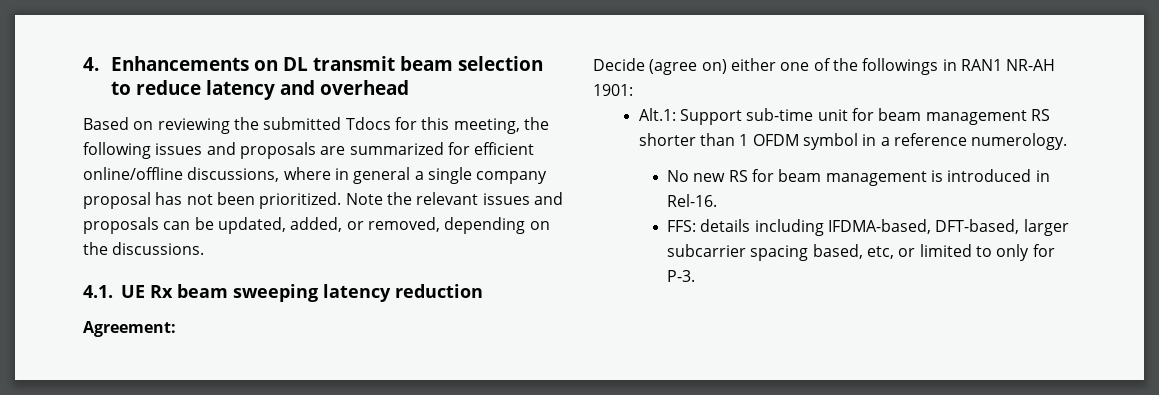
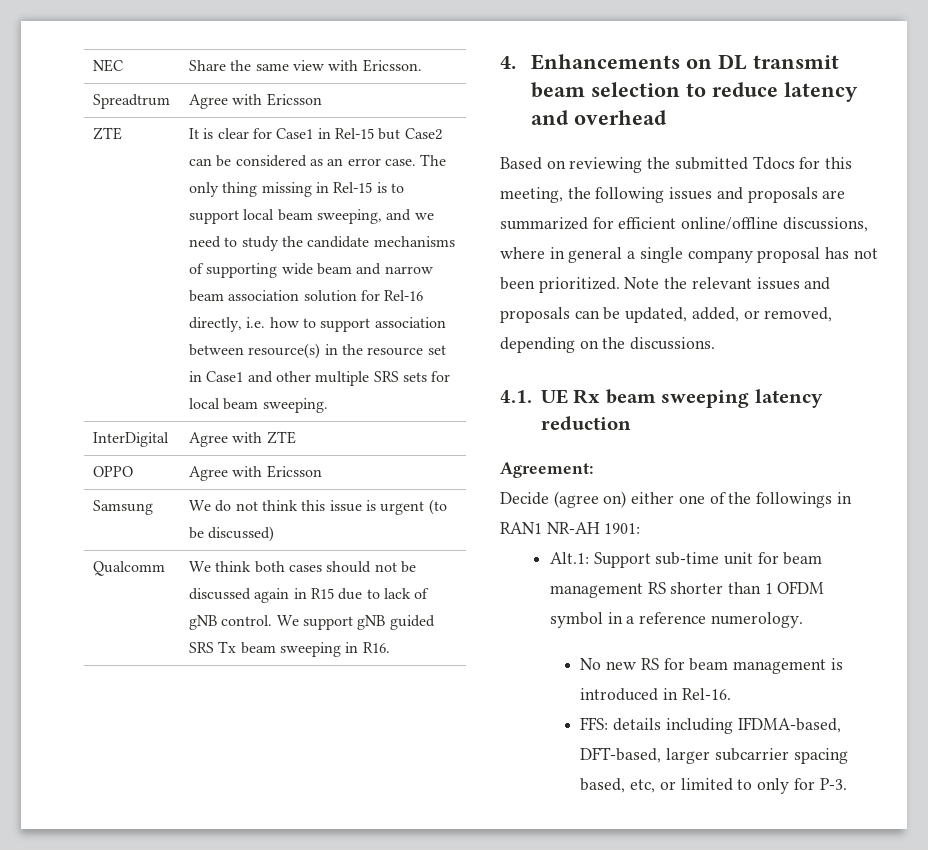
(83, 64) none -> [93,59,124,72] [189,59,422,72] [93,94,171,109] [189,93,322,109] [93,127,123,140] [189,128,442,140] [189,154,447,167] [189,182,404,197] [189,209,434,224] [189,236,455,251] [189,263,433,278] [189,290,424,302] [189,317,446,332] [189,343,446,359] [189,371,451,386] [189,398,328,413] [93,432,170,447] [189,431,296,447] [93,466,134,477] [189,465,322,481] [93,500,154,515] [189,499,447,515] [189,526,275,542] [93,561,166,576] [189,561,416,573] [189,588,430,603] [189,615,435,630] [189,641,390,657] NEC | Share the same view with Ericsson. // Spreadtrum | Agree with Ericsson // ZTE | It is clear for Case1 in Rel-15 but Case2 can be considered as an error case. The only thing missing in Rel-15 is to support local beam sweeping, and we need to study the candidate mechanisms of supporting wide beam and narrow beam association solution for Rel-16 directly, i.e. how to support association between resource(s) in the resource set in Case1 and other multiple SRS sets for local beam sweeping. // InterDigital | Agree with ZTE // OPPO | Agree with Ericsson // Samsung | We do not think this issue is urgent (to be discussed) // Qualcomm | We think both cases should not be discussed again in R15 due to lack of gNB control. We support gNB guided SRS Tx beam sweeping in R16. //

